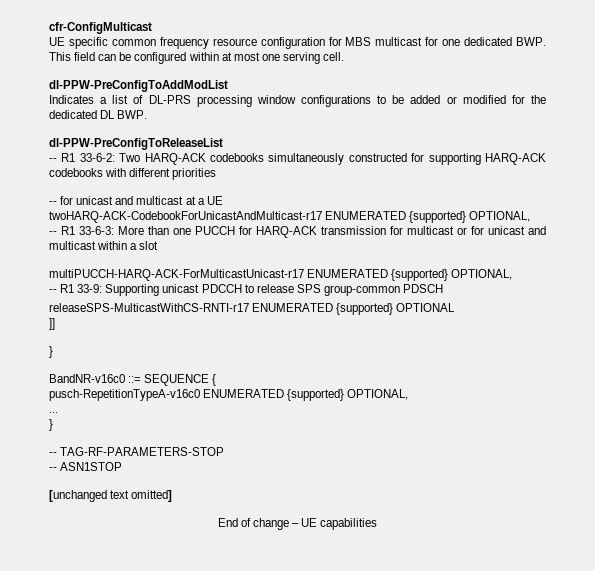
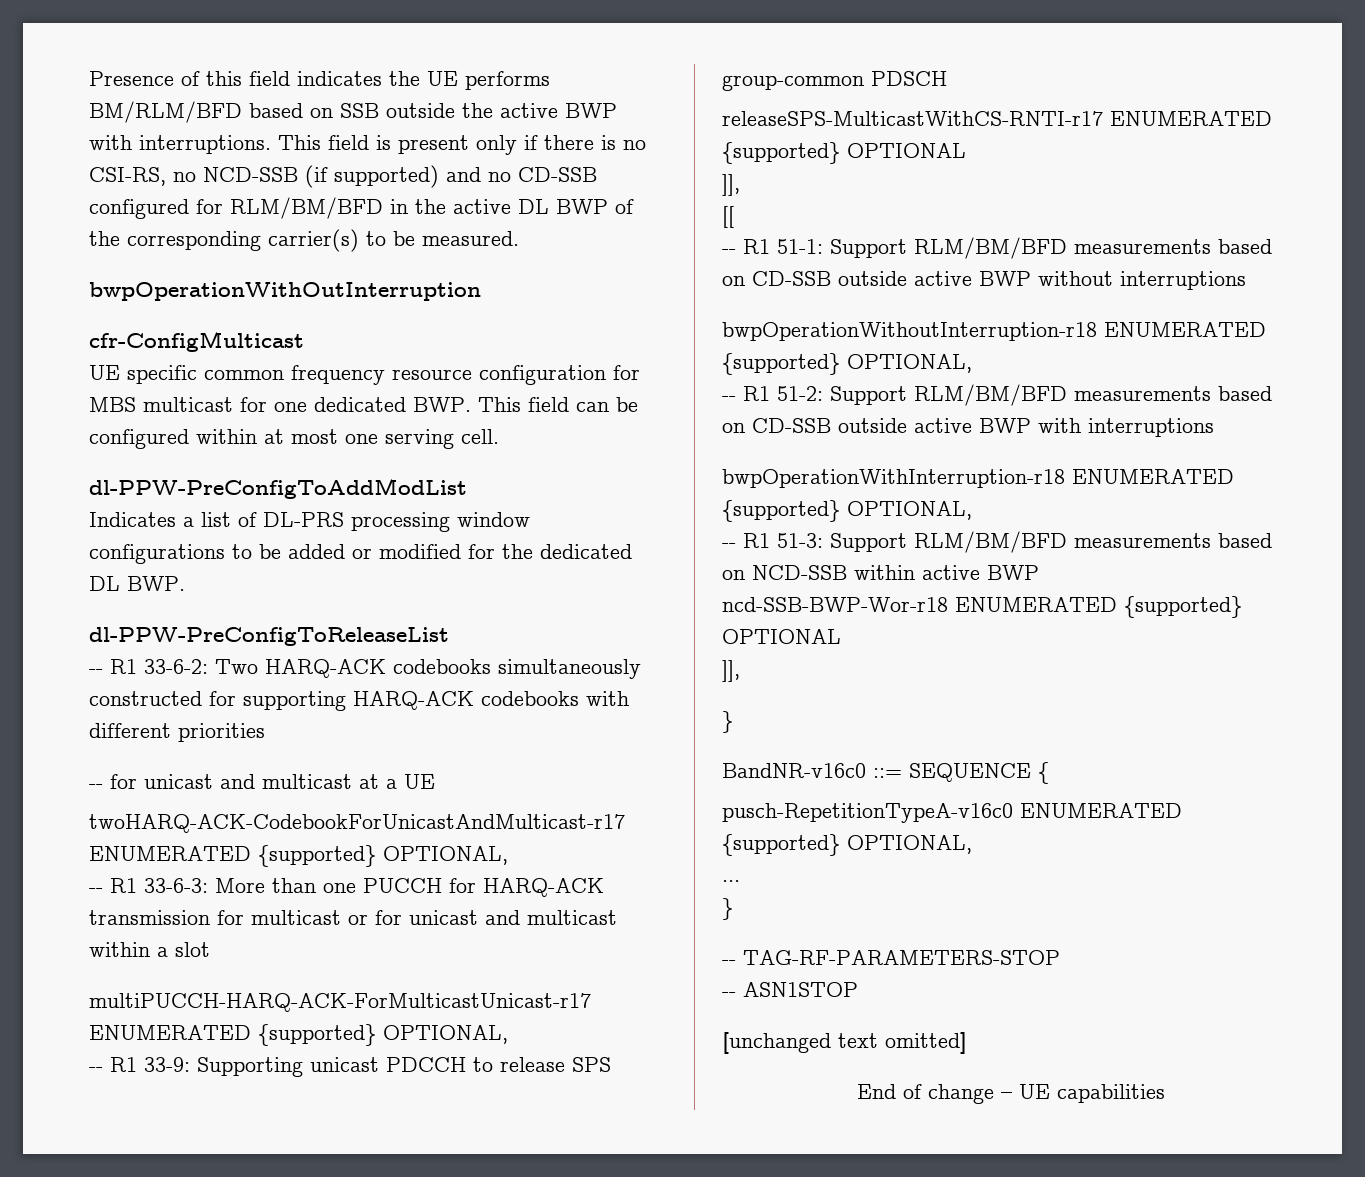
(49, 28) none -> [89,71,550,90] [89,101,617,123] [89,135,646,155] [89,165,597,188] [89,197,634,219] [89,229,519,252] [89,282,481,301] Presence of this field indicates the UE performs BM/RLM/BFD based on SSB outside the active BWP with interruptions. This field is present only if there is no CSI-RS, no NCD-SSB (if supported) and no CD-SSB configured for RLM/BM/BFD in the active DL BWP of the corresponding carrier(s) to be measured. // bwpOperationWithOutInterruption //
[49,318,55,330] ]] -> [722,174,740,196] [722,206,734,228] [722,237,1272,259] [722,271,1246,290] [722,322,1266,341] [722,353,972,375] [722,384,1272,406] [722,418,1214,437] [722,469,1234,488] [722,500,972,522] [722,531,1272,553] [722,565,1039,580] [722,596,1242,618] [722,629,841,644] [722,660,740,682] ]], // [[ // -- R1 51-1: Support RLM/BM/BFD measurements based on CD-SSB outside active BWP without interruptions // bwpOperationWithoutInterruption-r18 ENUMERATED {supported} OPTIONAL, // -- R1 51-2: Support RLM/BM/BFD measurements based on CD-SSB outside active BWP with interruptions // bwpOperationWithInterruption-r18 ENUMERATED {supported} OPTIONAL, // -- R1 51-3: Support RLM/BM/BFD measurements based on NCD-SSB within active BWP // ncd-SSB-BWP-Wor-r18 ENUMERATED {supported} OPTIONAL // ]],

